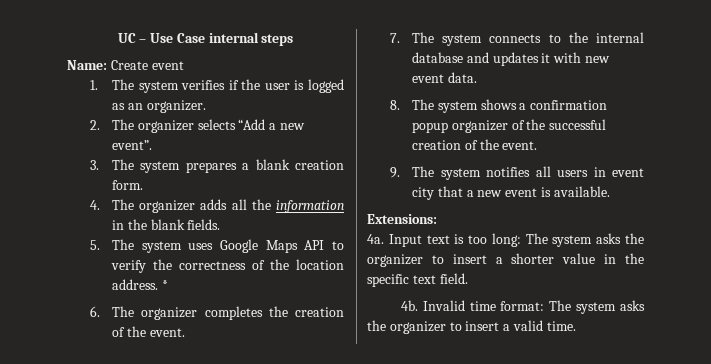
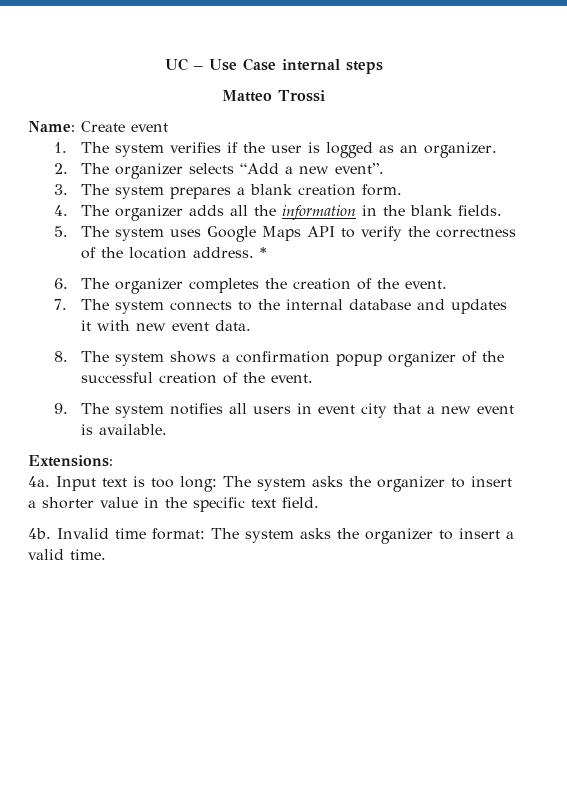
(294, 40) none -> [222,90,326,102] // Matteo Trossi

